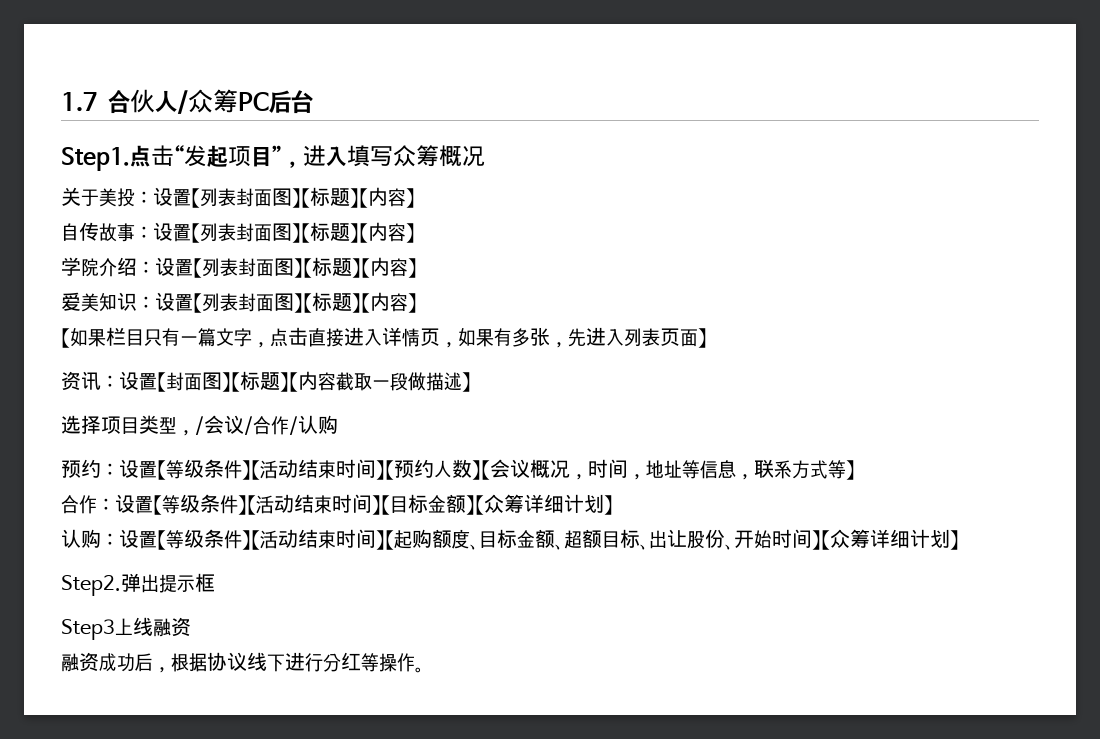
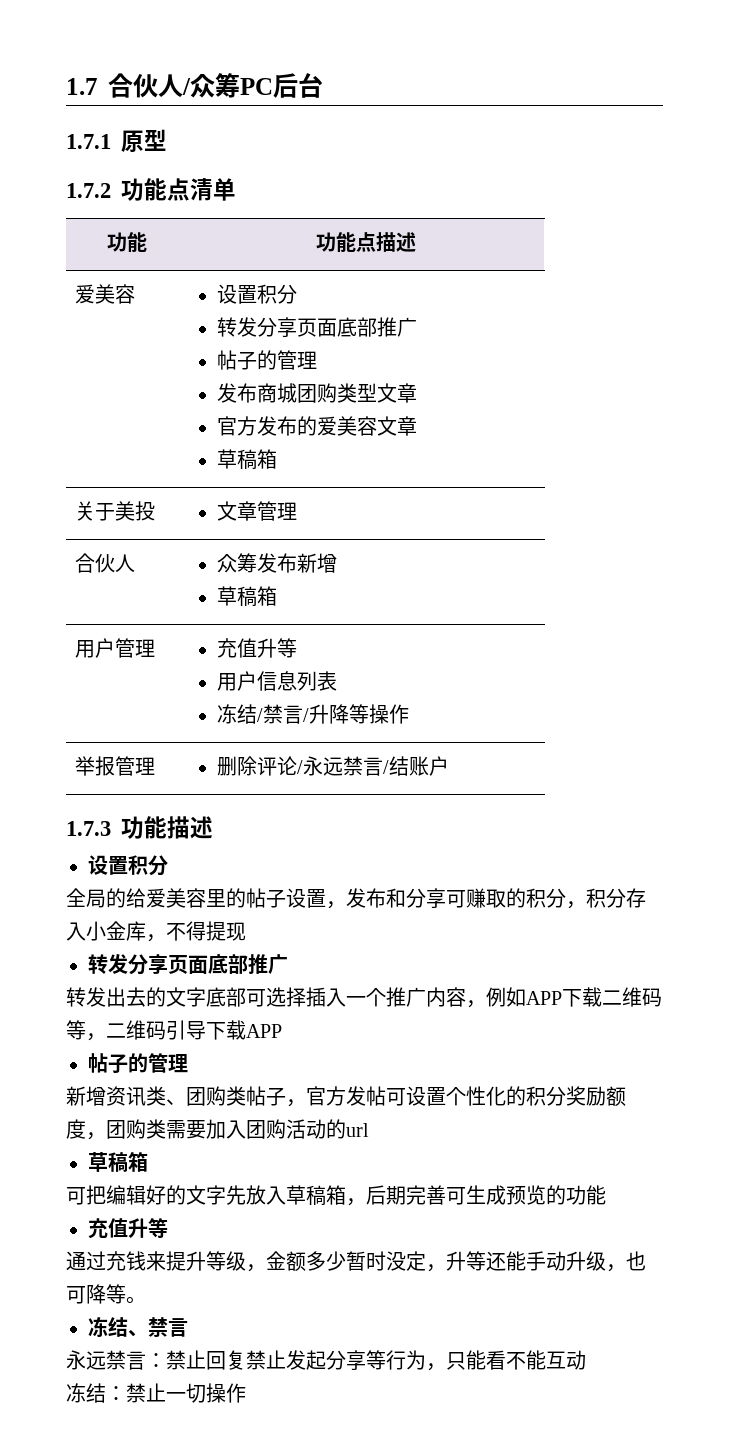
[61,145,485,171] [61,187,415,208] [61,222,415,243] [61,257,417,278] [61,292,417,313] [61,327,707,348] [61,371,471,392] [61,415,338,436] [61,459,855,480] [61,494,613,515] [61,529,959,550] [61,573,215,596] [61,617,191,640] [61,652,424,673] Step1.点击“发起项目”，进入填写众筹概况 // 关于美投：设置【列表封面图】【标题】【内容】 // 自传故事：设置【列表封面图】【标题】【内容】 // 学院介绍：设置【列表封面图】【标题】【内容】 // 爱美知识：设置【列表封面图】【标题】【内容】 // 【如果栏目只有一篇文字，点击直接进入详情页，如果有多张，先进入列表页面】 // 资讯：设置【封面图】【标题】【内容截取一段做描述】 // 选择项目类型，/会议/合作/认购 // 预约：设置【等级条件】【活动结束时间】【预约人数】【会议概况，时间，地址等信息，联系方式等】 // 合作：设置【等级条件】【活动结束时间】【目标金额】【众筹详细计划】 // 认购：设置【等级条件】【活动结束时间】【起购额度、目标金额、超额目标、出让股份、开始时间】【众筹详细计划】 // Step2.弹出提示框 // Step3上线融资 // 融资成功后，根据协议线下进行分红等操作。 -> [66,129,167,152] [66,178,236,201] [106,232,147,252] [315,232,416,252] [75,284,136,304] [217,284,298,304] [217,317,418,338] [217,350,318,370] [217,383,418,403] [217,416,418,436] [217,449,278,470] [75,501,156,521] [217,501,298,521] [75,553,136,573] [217,553,338,573] [217,586,278,607] [75,638,156,658] [217,638,298,658] [217,671,338,691] [217,704,410,724] [75,756,156,776] [217,756,450,776] [66,816,213,839] [88,855,168,876] [66,888,646,909] [66,921,246,942] [88,954,288,975] [66,987,662,1008] [66,1020,282,1041] [88,1053,188,1074] [66,1086,626,1107] [66,1119,369,1140] [88,1152,148,1172] [66,1185,606,1206] [88,1218,168,1239] [66,1251,646,1272] [66,1284,146,1304] [88,1317,188,1337] [66,1350,586,1371] [66,1383,246,1403] 1.7.1原型 // 1.7.2功能点清单 // 功能 | 功能点描述 // 爱美容 | 设置积分 // 转发分享页面底部推广 // 帖子的管理 // 发布商城团购类型文章 // 官方发布的爱美容文章 // 草稿箱 // 关于美投 | 文章管理 // 合伙人 | 众筹发布新增 // 草稿箱 // 用户管理 | 充值升等 // 用户信息列表 // 冻结/禁言/升降等操作 // 举报管理 | 删除评论/永远禁言/结账户 // 1.7.3功能描述 // 设置积分 // 全局的给爱美容里的帖子设置，发布和分享可赚取的积分，积分存入小金库，不得提现 // 转发分享页面底部推广 // 转发出去的文字底部可选择插入一个推广内容，例如APP下载二维码等，二维码引导下载APP // 帖子的管理 // 新增资讯类、团购类帖子，官方发帖可设置个性化的积分奖励额度，团购类需要加入团购活动的url // 草稿箱 // 可把编辑好的文字先放入草稿箱，后期完善可生成预览的功能 // 充值升等 // 通过充钱来提升等级，金额多少暂时没定，升等还能手动升级，也可降等。 // 冻结、禁言 // 永远禁言：禁止回复禁止发起分享等行为，只能看不能互动 // 冻结：禁止一切操作

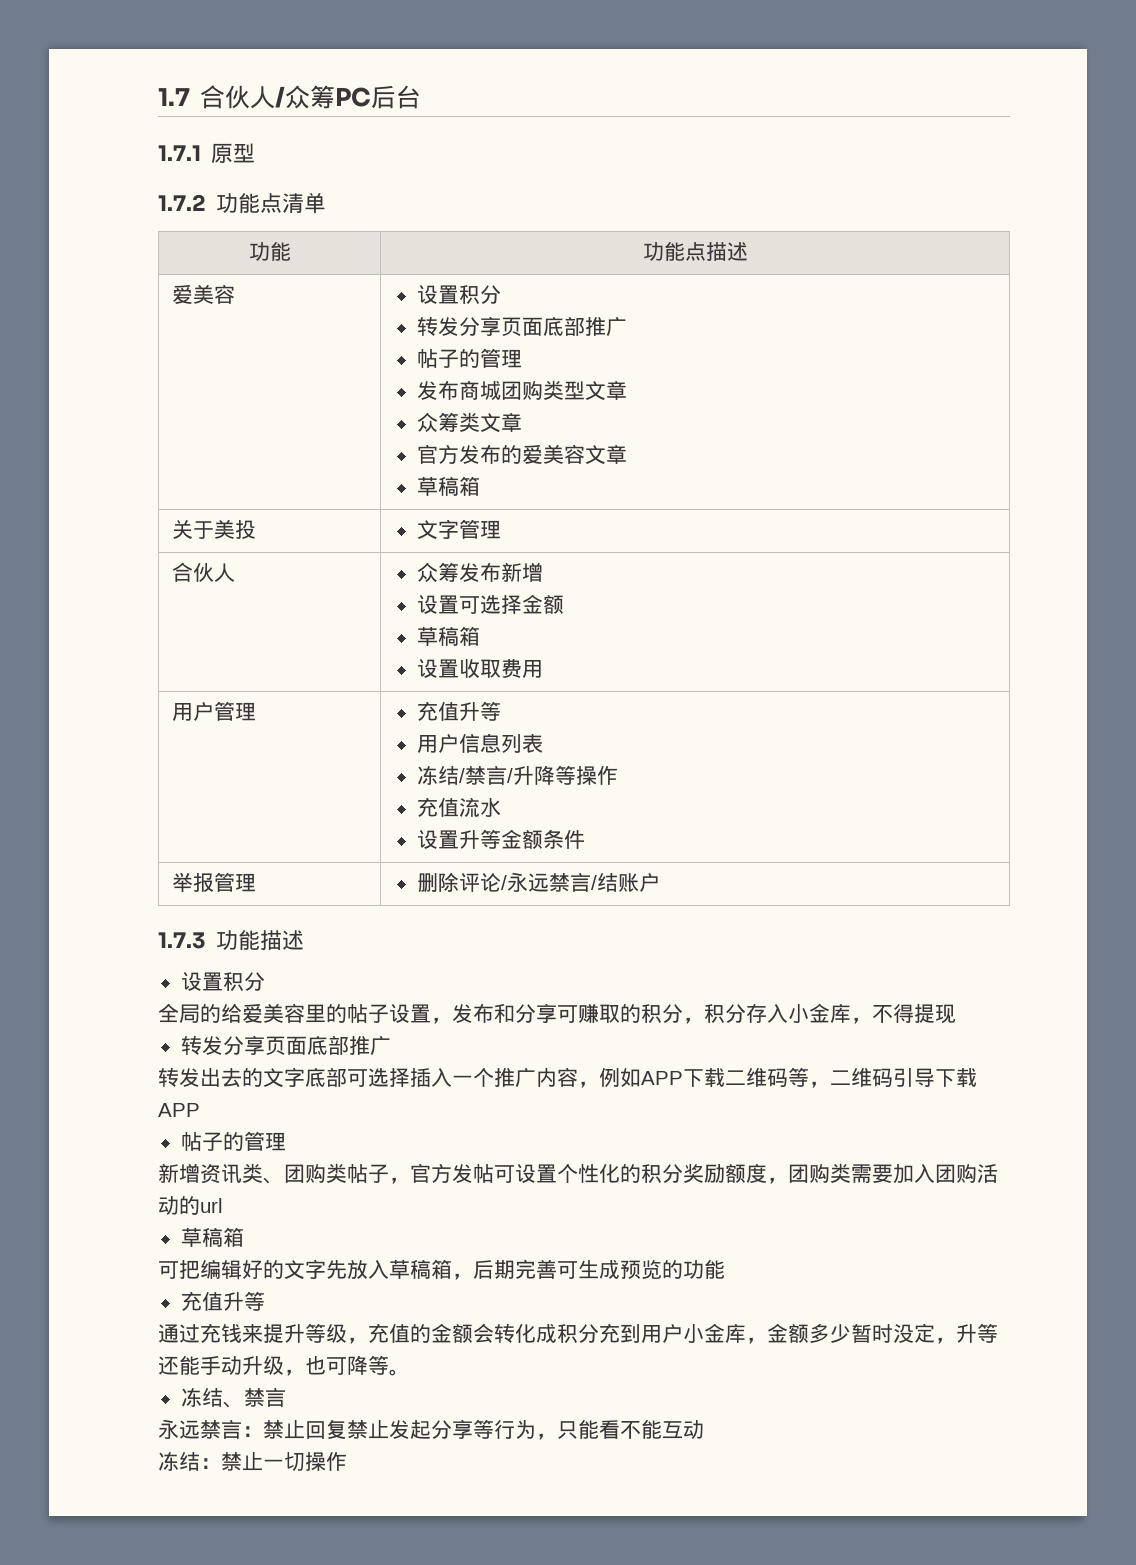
(418, 393) none -> [416,412,522,433] // 众筹类文章
[237,501,258,521] 章 -> [437,519,459,539] 字
[217,586,278,607] // 草稿箱 -> [416,594,564,614] [416,626,480,646] [416,659,543,678] // 设置可选择金额 // 草稿箱 // 设置收取费用
(410, 714) none -> [416,797,501,817] [416,829,585,849] // 充值流水 // 设置升等金额条件
(266, 1268) none -> [368,1323,767,1344] 充值的金额会转化成积分充到用户小金库，

